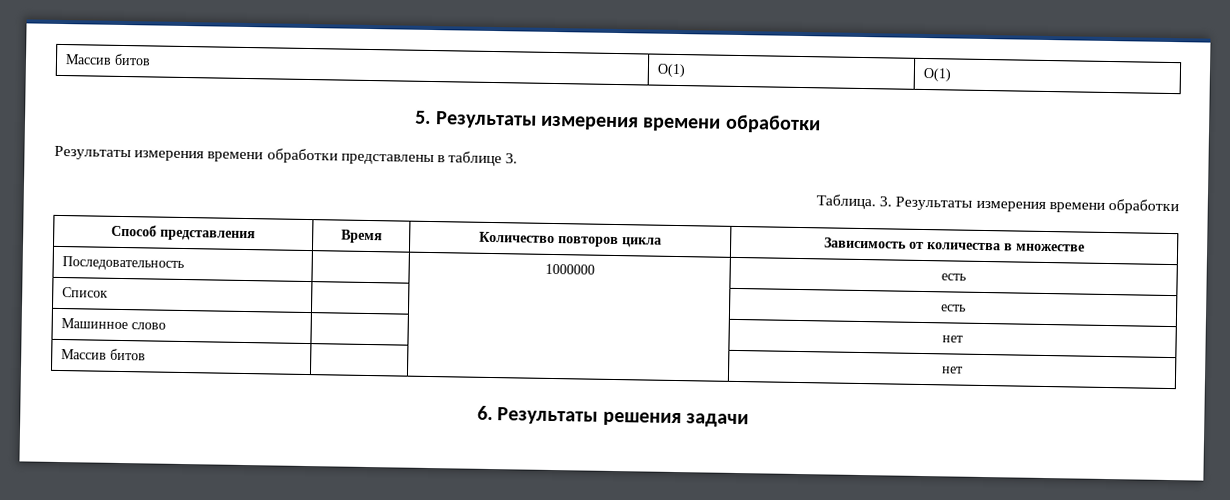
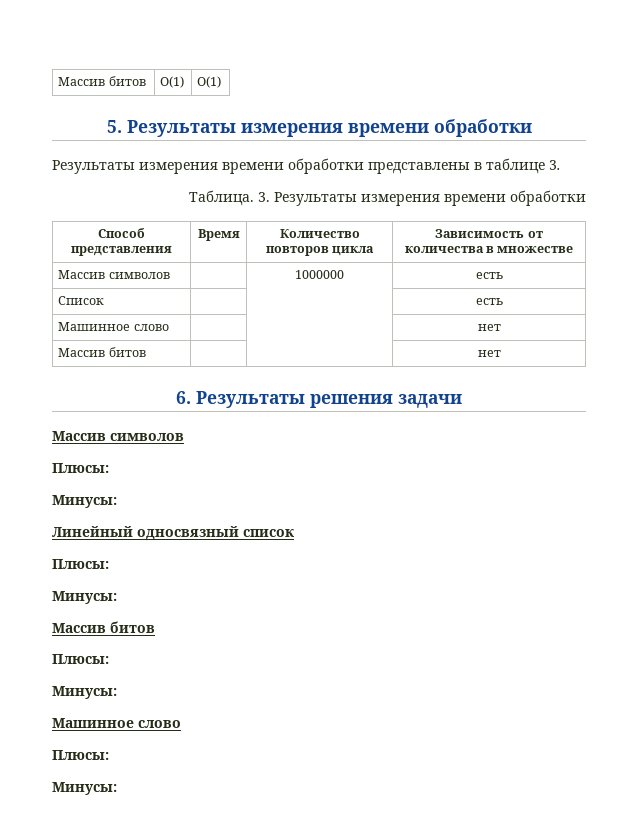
[61,256,184,272] Последовательность -> [58,270,170,279] Массив символов
(749, 420) none -> [52,431,184,441] [52,463,109,473] [52,495,117,508] [52,526,294,541] [52,559,109,569] [52,591,117,604] [52,621,155,633] [52,654,109,664] [52,686,117,699] [52,718,181,728] [52,750,109,760] [52,782,117,795] // Массив символов // Плюсы: // Минусы: // Линейный односвязный список // Плюсы: // Минусы: // Массив битов // Плюсы: // Минусы: // Машинное слово // Плюсы: // Минусы:

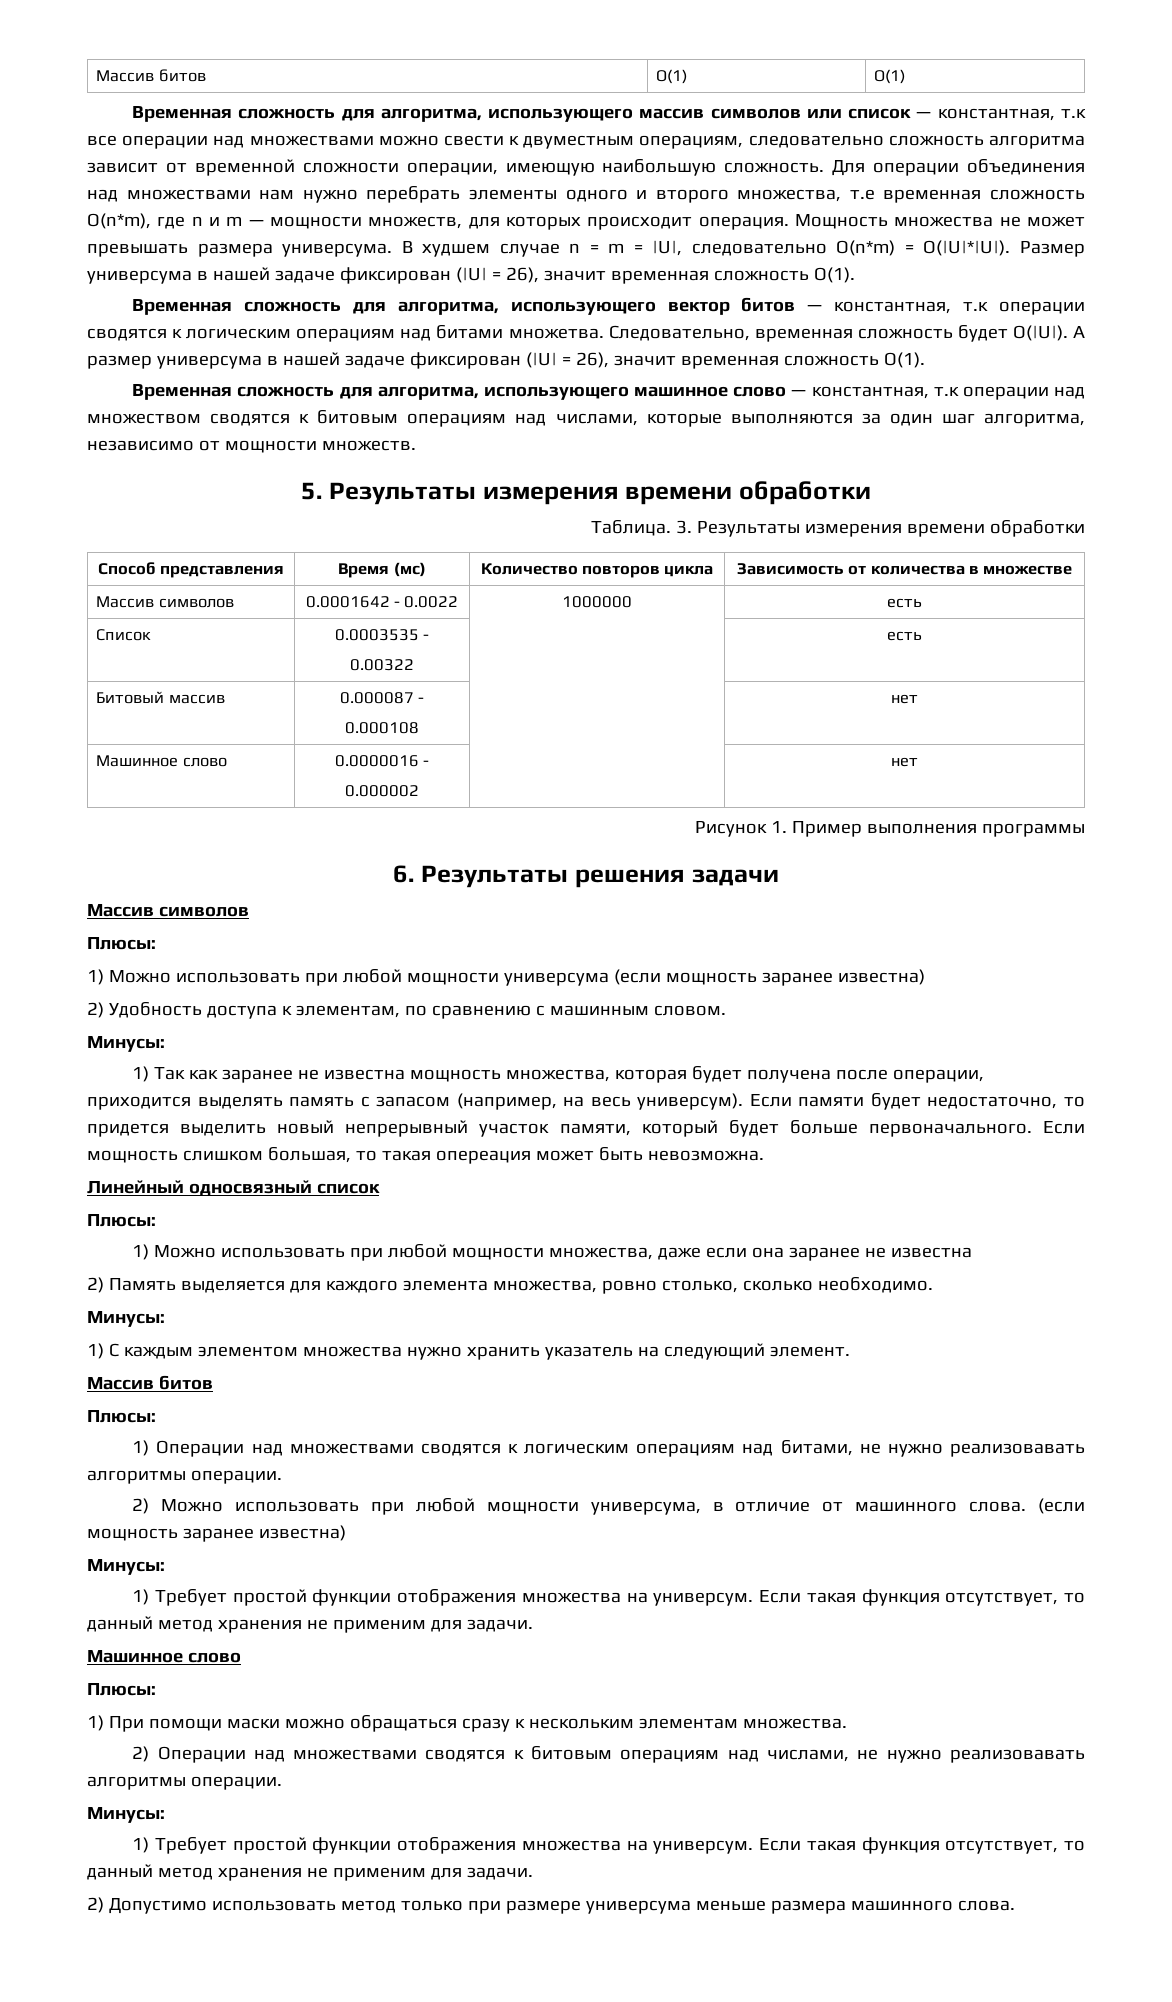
(222, 82) none -> [132,106,1086,122] [87,135,1085,149] [87,159,1085,176] [87,186,1085,203] [87,213,1085,230] [87,240,1085,257] [87,267,855,284] [132,297,1085,315] [87,325,1086,342] [87,352,925,369] [132,384,1085,400] [87,410,1085,427] [87,440,416,453] // Временная сложность для алгоритма, использующего массив символов или список — константная, т.к все операции над множествами можно свести к двуместным операциям, следовательно сложность алгоритма зависит от временной сложности операции, имеющую наибольшую сложность. Для операции объединения над множествами нам нужно перебрать элементы одного и второго множества, т.е временная сложность O(n*m), где n и m — мощности множеств, для которых происходит операция. Мощность множества не может превышать размера универсума. В худшем случае n = m = |U|, следовательно O(n*m) = O(|U|*|U|). Размер универсума в нашей задаче фиксирован (|U| = 26), значит временная сложность O(1). // Временная сложность для алгоритма, использующего вектор битов — константная, т.к операции сводятся к логическим операциям над битами множетва. Следовательно, временная сложность будет O(|U|). А размер универсума в нашей задаче фиксирован (|U| = 26), значит временная сложность O(1). // Временная сложность для алгоритма, использующего машинное слово — константная, т.к операции над множеством сводятся к битовым операциям над числами, которые выполняются за один шаг алгоритма, независимо от мощности множеств.
[52,158,561,174] // Результаты измерения времени обработки представлены в таблице 3. -> (871, 493) none
(240, 235) none -> [393,562,426,577] (мс)
(170, 275) none -> [305,596,459,608] 0.0001642 - 0.0022
[475,298,503,305] [58,322,169,331] [477,324,501,331] [58,347,146,357] [477,350,501,357] | | есть // Машинное слово | | | нет // Массив битов | | | нет -> [334,629,430,641] [350,659,414,671] [887,631,922,641] [96,691,225,704] [339,692,425,704] [345,722,419,734] [891,694,918,704] [96,755,227,767] [334,755,430,767] [345,785,419,797] [891,757,918,767] [695,821,1085,837] 0.0003535 - // 0.00322 | | есть // Битовый массив | 0.000087 - // 0.000108 | | нет // Машинное слово | 0.0000016 - // 0.000002 | | нет // Рисунок 1. Пример выполнения программы
[52,495,117,508] [52,526,294,541] [52,559,109,569] [52,591,117,604] [52,621,155,633] [52,654,109,664] [52,686,117,699] [52,718,181,728] [52,750,109,760] [52,782,117,795] Минусы: // Линейный односвязный список // Плюсы: // Минусы: // Массив битов // Плюсы: // Минусы: // Машинное слово // Плюсы: // Минусы: -> [87,969,925,986] [87,1002,726,1019] [87,1036,165,1052] [132,1066,985,1083] [87,1093,1085,1110] [87,1120,1085,1137] [87,1147,764,1164] [87,1180,380,1196] [87,1214,156,1227] [132,1244,973,1261] [87,1277,933,1294] [87,1311,165,1327] [87,1343,850,1360] [87,1375,213,1390] [87,1410,156,1423] [132,1440,1085,1457] [87,1470,282,1484] [132,1498,1085,1515] [87,1525,346,1542] [87,1559,165,1575] [132,1589,1085,1606] [87,1616,533,1633] [87,1650,241,1663] [87,1683,156,1696] [87,1715,847,1732] [132,1746,1085,1763] [87,1776,282,1790] [87,1807,165,1823] [132,1837,1085,1854] [87,1864,533,1881] [87,1897,1015,1914] 1) Можно использовать при любой мощности универсума (если мощность заранее известна) // 2) Удобность доступа к элементам, по сравнению с машинным словом. // Минусы: // 1) Так как заранее не известна мощность множества, которая будет получена после операции, приходится выделять память с запасом (например, на весь универсум). Если памяти будет недостаточно, то придется выделить новый непрерывный участок памяти, который будет больше первоначального. Если мощность слишком большая, то такая опереация может быть невозможна. // Линейный односвязный список // Плюсы: // 1) Можно использовать при любой мощности множества, даже если она заранее не известна // 2) Память выделяется для каждого элемента множества, ровно столько, сколько необходимо. // Минусы: // 1) С каждым элементом множества нужно хранить указатель на следующий элемент. // Массив битов // Плюсы: // 1) Операции над множествами сводятся к логическим операциям над битами, не нужно реализовавать алгоритмы операции. // 2) Можно использовать при любой мощности универсума, в отличие от машинного слова. (если мощность заранее известна) // Минусы: // 1) Требует простой функции отображения множества на универсум. Если такая функция отсутствует, то данный метод хранения не применим для задачи. // Машинное слово // Плюсы: // 1) При помощи маски можно обращаться сразу к нескольким элементам множества. // 2) Операции над множествами сводятся к битовым операциям над числами, не нужно реализовавать алгоритмы операции. // Минусы: // 1) Требует простой функции отображения множества на универсум. Если такая функция отсутствует, то данный метод хранения не применим для задачи. // 2) Допустимо использовать метод только при размере универсума меньше размера машинного слова.

